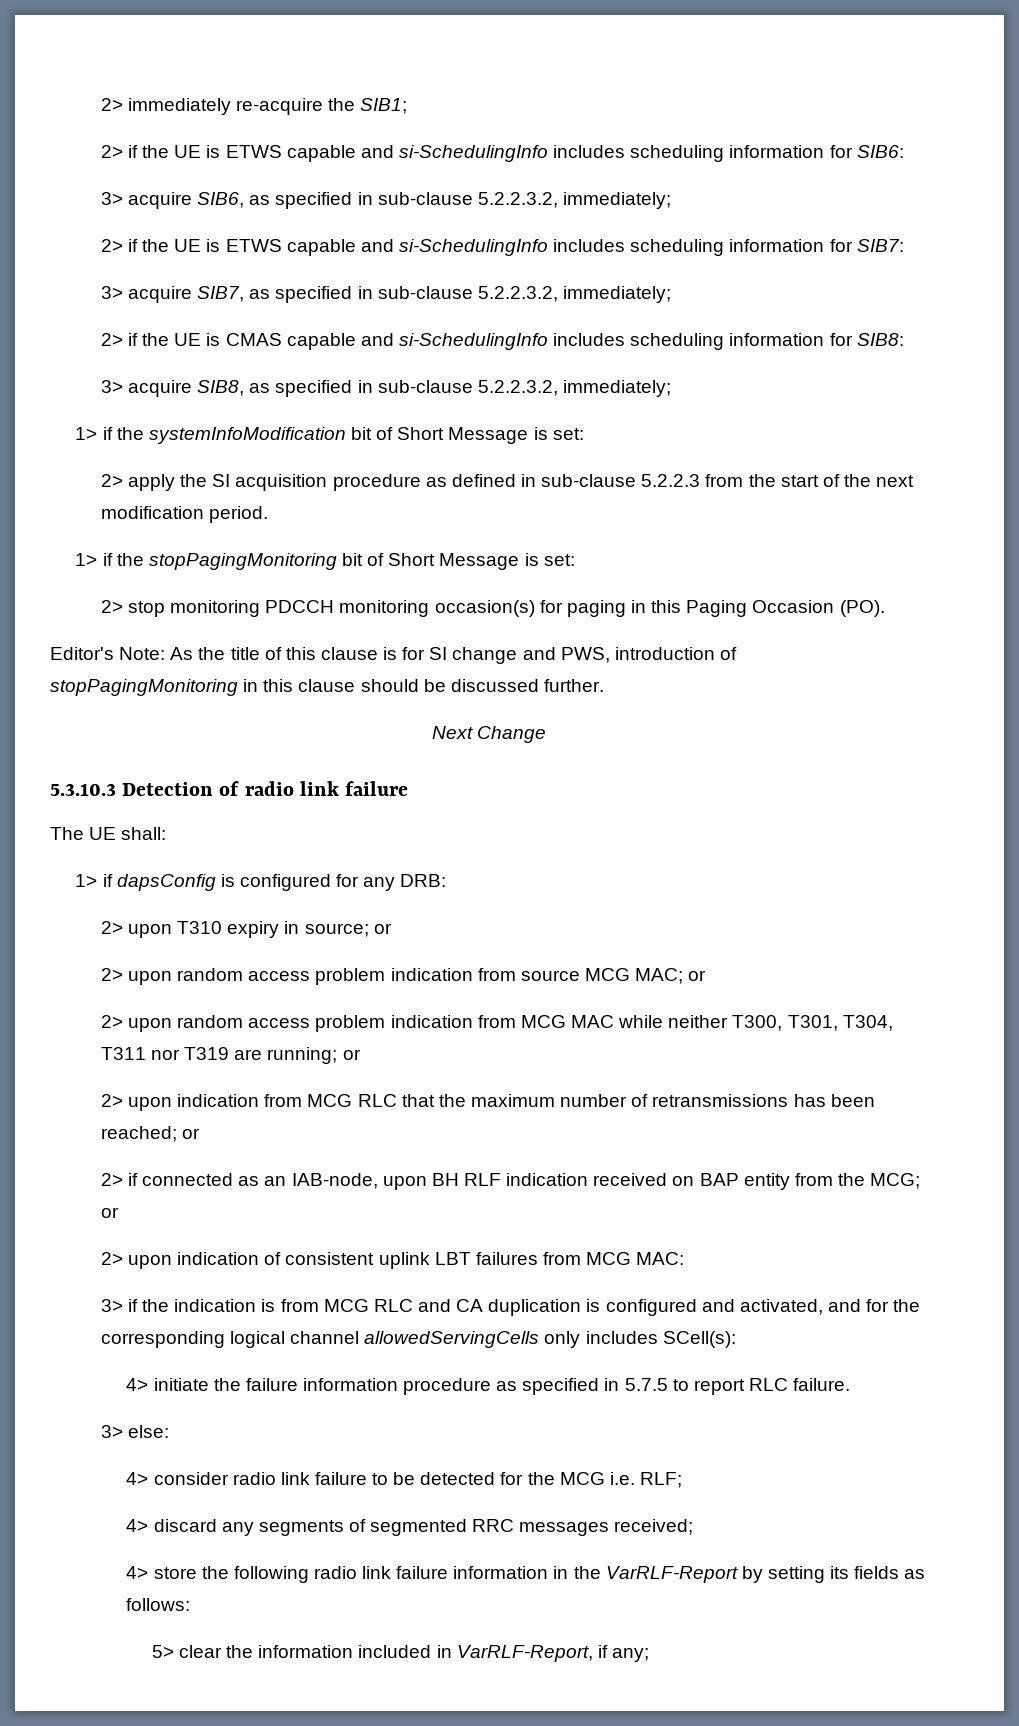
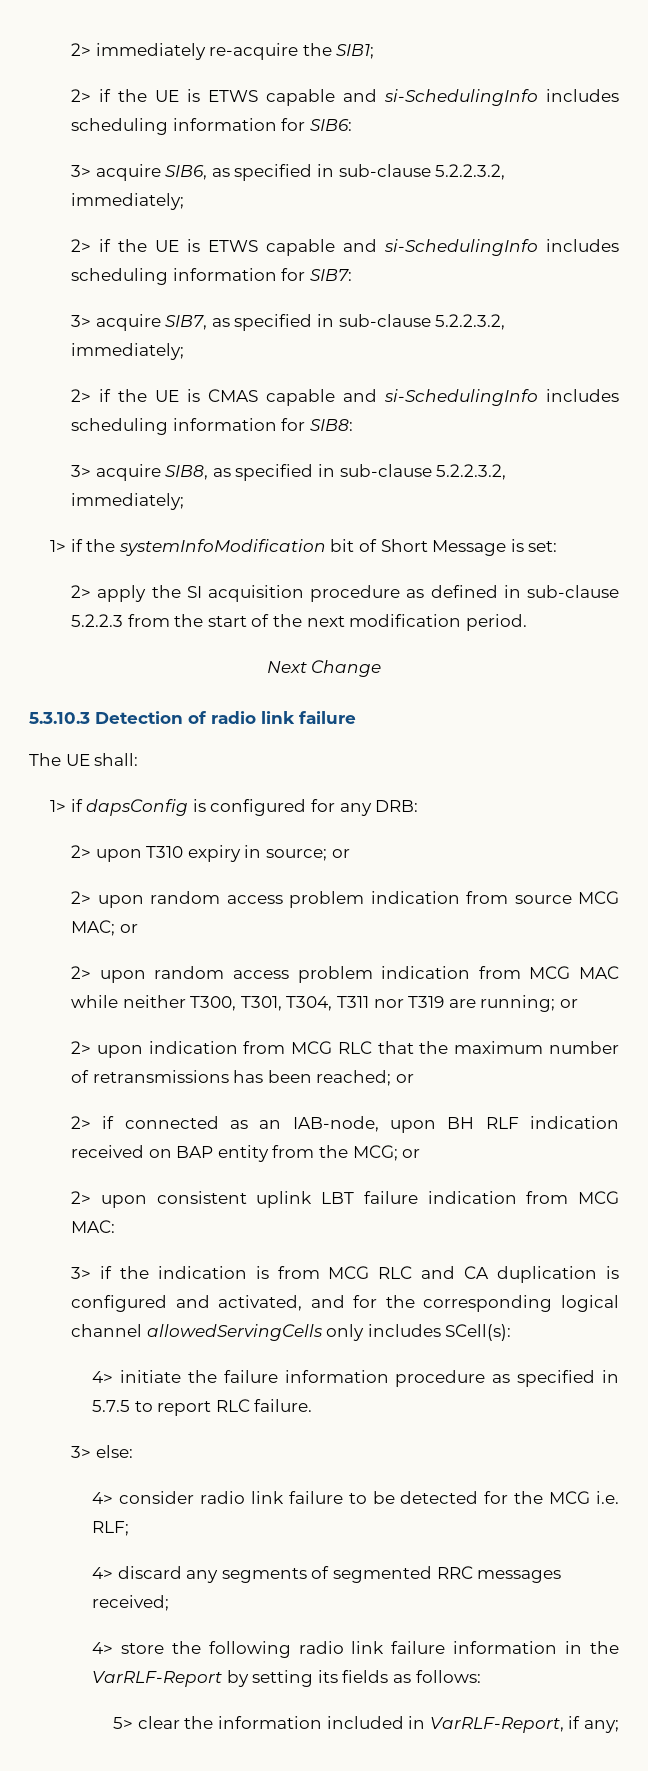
[75,553,575,570] [100,600,885,617] [50,647,737,664] [50,679,604,696] // 1> if the stopPagingMonitoring bit of Short Message is set: // 2> stop monitoring PDCCH monitoring occasion(s) for paging in this Paging Occasion (PO). // Editor's Note: As the title of this clause is for SI change and PWS, introduction of stopPagingMonitoring in this clause should be discussed further. -> (527, 622) none
[177,1252,282,1265] indication of -> (147, 1201) none
[475,1252,538,1265] failures -> [363,1191,517,1204] failure indication

